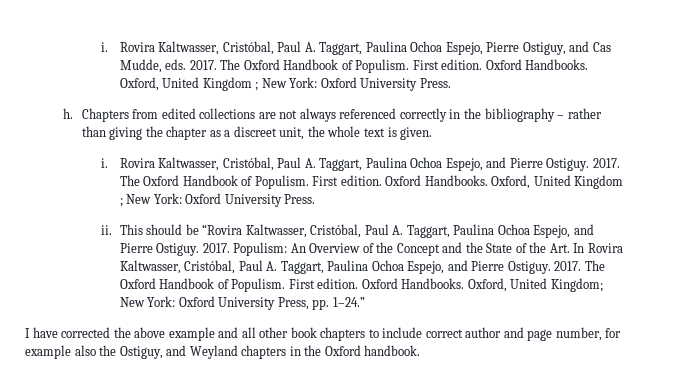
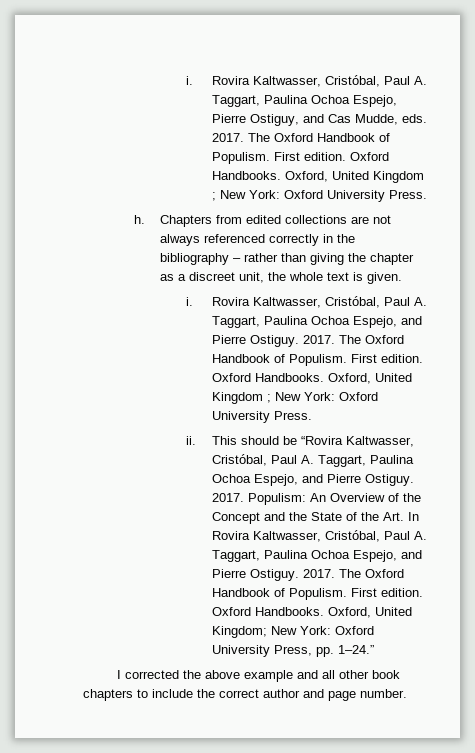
[32,327,58,338] have -> (121, 674) none
(423, 332) none -> [197,689,215,698] the
[555,327,622,341] [25,345,421,359] number, for example also the Ostiguy, and Weyland chapters in the Oxford handbook. -> [360,689,407,698] number.

